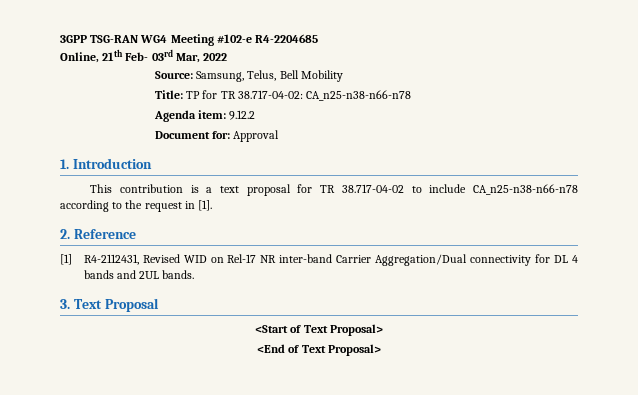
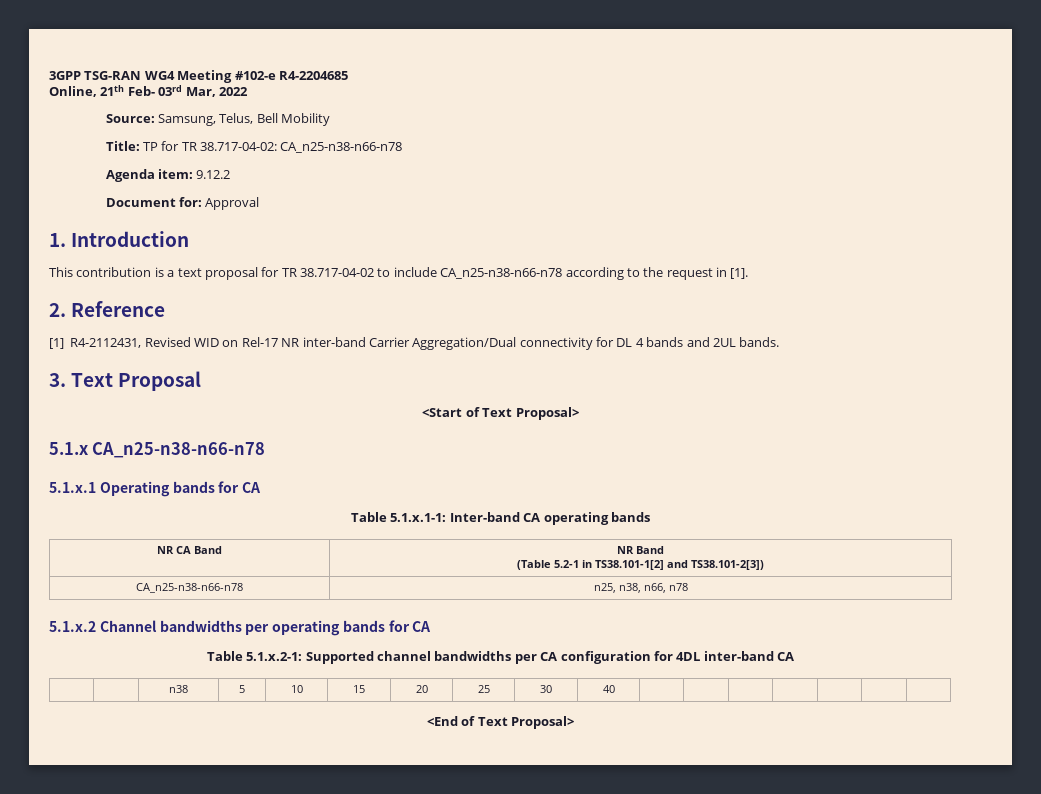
(383, 330) none -> [49,442,266,458] [49,481,262,497] [351,512,650,525] [157,546,222,554] [616,546,664,554] [517,560,764,570] [136,583,243,593] [593,583,688,593] [49,620,432,636] [206,651,795,664] [169,685,188,693] [239,685,245,693] [290,685,303,693] [353,685,365,693] [415,685,428,693] [477,685,490,693] [540,685,552,693] [602,685,615,693] // 5.1.x CA_n25-n38-n66-n78 // 5.1.x.1 Operating bands for CA // Table 5.1.x.1-1: Inter-band CA operating bands // NR CA Band | NR Band // (Table 5.2-1 in TS38.101-1[2] and TS38.101-2[3]) // CA_n25-n38-n66-n78 | n25, n38, n66, n78 // 5.1.x.2 Channel bandwidths per operating bands for CA // Table 5.1.x.2-1: Supported channel bandwidths per CA configuration for 4DL inter-band CA // | | n38 | 5 | 10 | 15 | 20 | 25 | 30 | 40 | | | | | | |

